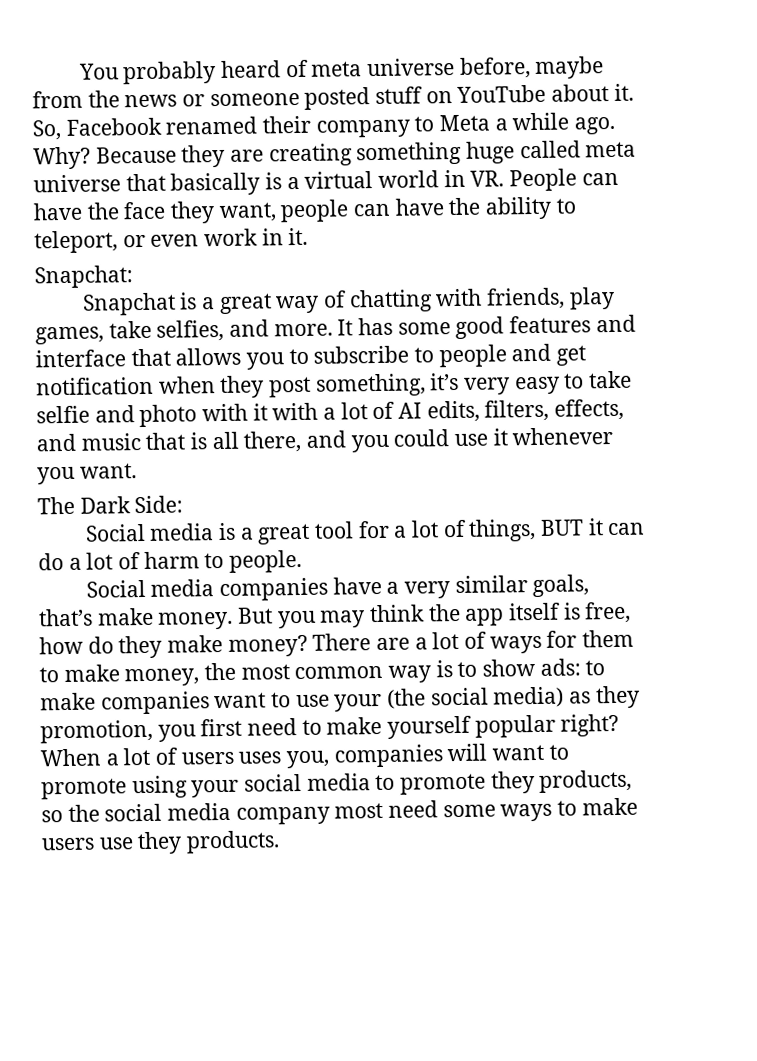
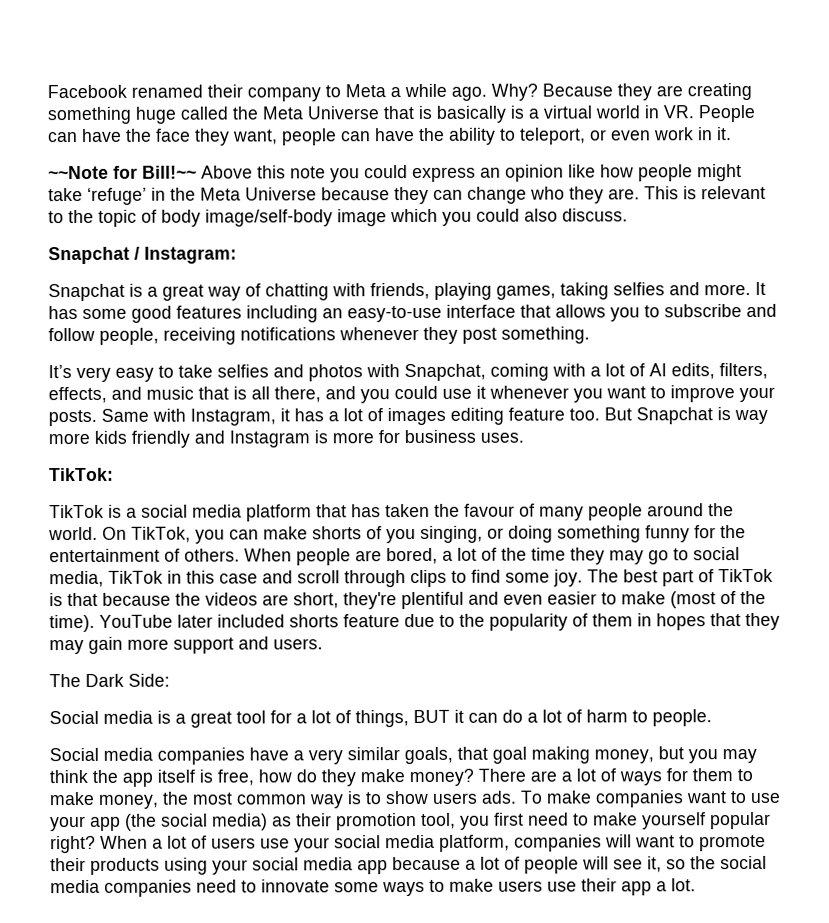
[78,56,605,85] [32,83,634,110] [32,120,61,141] You probably heard of meta universe before, maybe from the news or someone posted stuff on YouTube about it. So, -> (47, 91) none
[585,141,637,158] [33,173,166,193] meta universe that -> [232,105,432,120] the Meta Universe that is
[34,265,133,289] Snapchat: -> [48,164,742,183] [48,185,766,205] [48,208,628,227] [48,246,237,265] ~~Note for Bill!~~ Above this note you could express an opinion like how people might take ‘refuge’ in the Meta Universe because they can change who they are. This is relevant to the topic of body image/self-body image which you could also discuss. // Snapchat / Instagram:
[568,286,615,310] [35,319,225,345] play games, take selfies, -> [434,282,665,300] playing games, taking selfies
[595,314,636,333] and -> [246,305,442,323] including an easy-to-use
[414,343,587,368] [36,370,633,399] [36,403,268,428] to people and get notification when they post something, it’s very easy to take selfie and photo with it -> [746,303,777,318] [48,326,590,345] [48,363,549,383] and follow people, receiving notifications whenever they post something. // It’s very easy to take selfies and photos with Snapchat, coming
[79,463,137,479] want. -> [606,385,775,403] [48,407,768,427] [48,429,524,448] [49,467,114,482] [49,503,734,522] [48,525,746,544] [49,547,740,566] [49,568,773,588] [49,590,766,610] [49,612,780,633] [49,636,323,655] want to improve your posts. Same with Instagram, it has a lot of images editing feature too. But Snapchat is way more kids friendly and Instagram is more for business uses. // TikTok: // TikTok is a social media platform that has taken the favour of many people around the world. On TikTok, you can make shorts of you singing, or doing something funny for the entertainment of others. When people are bored, a lot of the time they may go to social media, TikTok in this case and scroll through clips to find some joy. The best part of TikTok is that because the videos are short, they're plentiful and even easier to make (most of the time). YouTube later included shorts feature due to the popularity of them in hopes that they may gain more support and users.
[38,607,274,630] that’s make money. But -> [457,746,684,764] that goal making money, but
[539,658,606,676] ads: to -> [432,790,543,804] users ads. To
(383, 702) none -> [90,816,121,831] app
[595,685,640,709] [40,719,153,744] they promotion, -> [296,812,456,831] their promotion tool,
[238,750,331,769] uses you, -> [260,834,510,853] use your social media platform,
(127, 789) none -> [50,857,160,875] their products
[375,769,633,795] [41,800,439,825] to promote they products, so the social media company most need -> [357,855,767,875] [50,879,330,897] app because a lot of people will see it, so the social media companies need to innovate
[137,830,281,855] they products. -> [581,878,696,896] their app a lot.

